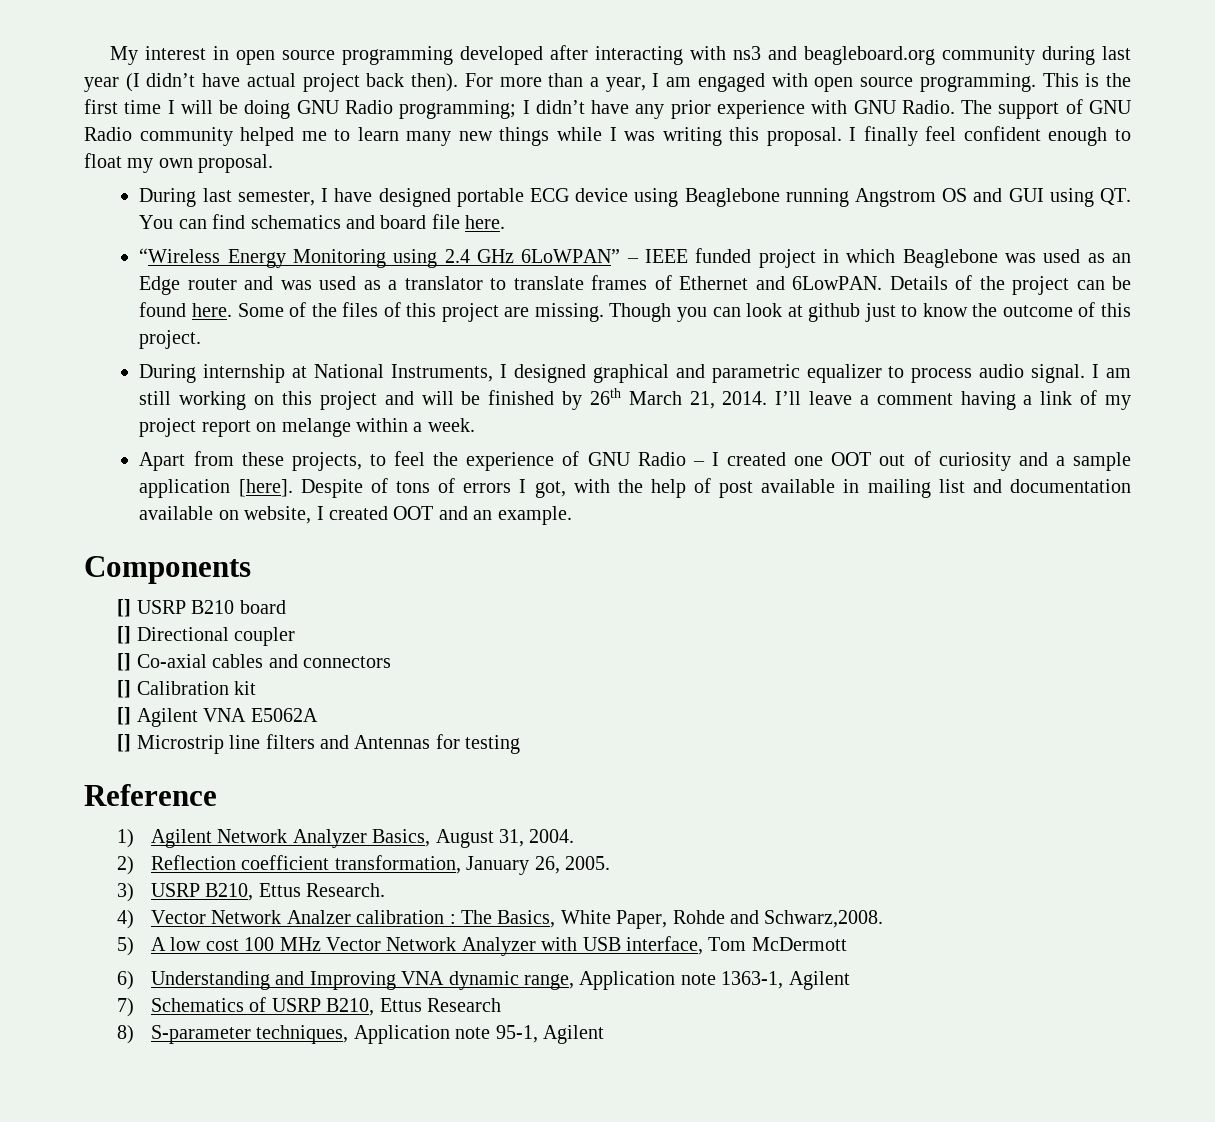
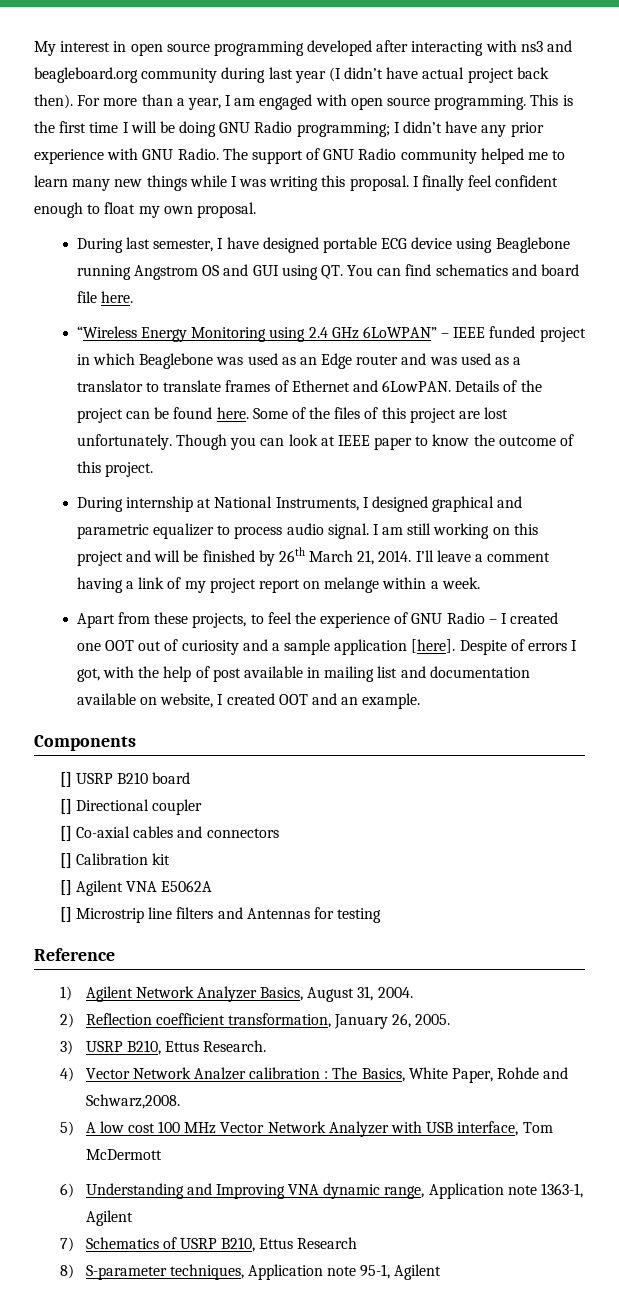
[534,303,604,322] missing. -> [484,407,509,419] [76,434,172,450] lost unfortunately.
[808,303,896,322] github just -> [337,435,413,450] IEEE paper
[396,478,456,493] tons of -> (525, 645) none

